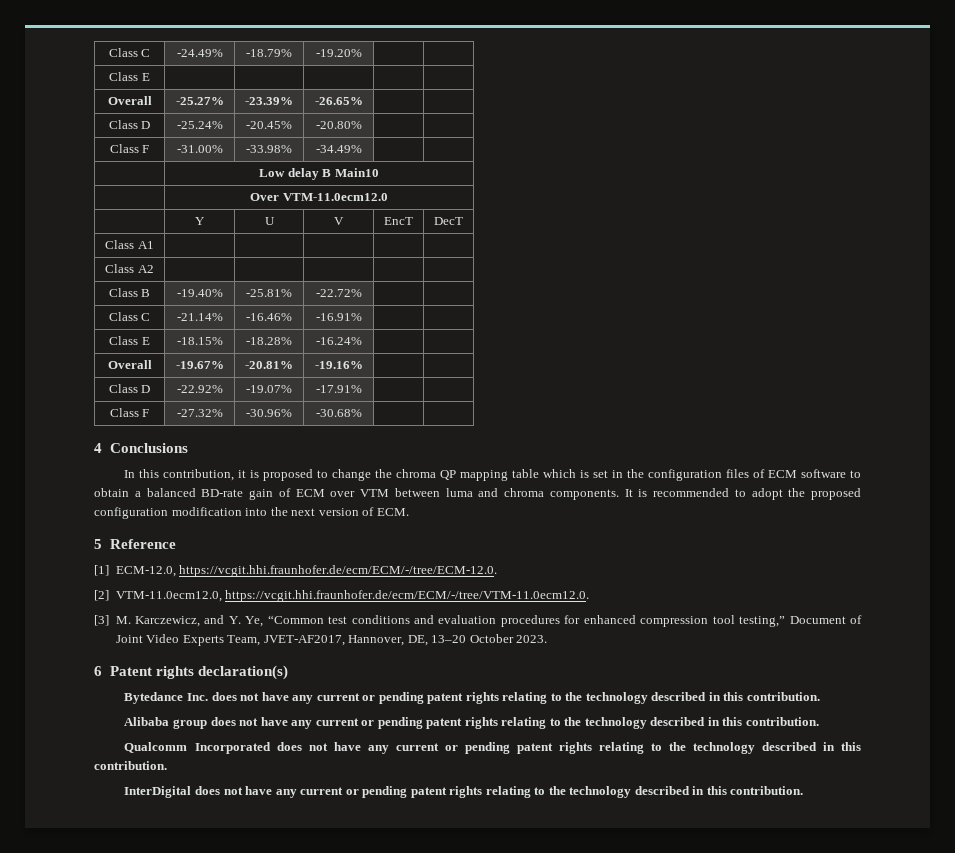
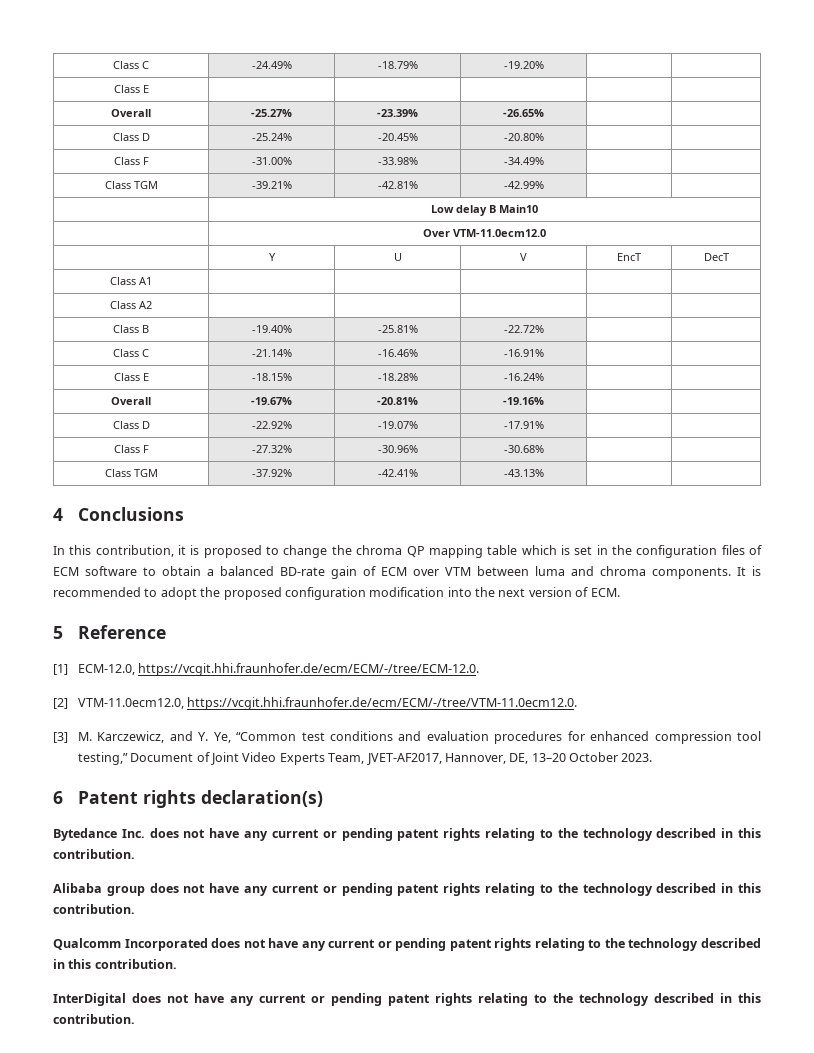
(362, 149) none -> [104,181,158,189] [251,181,292,189] [377,181,418,189] [503,181,544,189] // Class TGM | -39.21% | -42.81% | -42.99% | |
(362, 413) none -> [104,469,158,477] [251,469,292,477] [377,469,418,477] [503,469,544,477] // Class TGM | -37.92% | -42.41% | -43.13% | |

